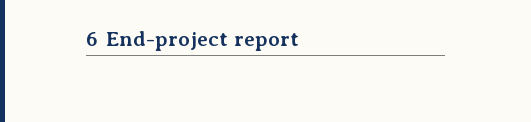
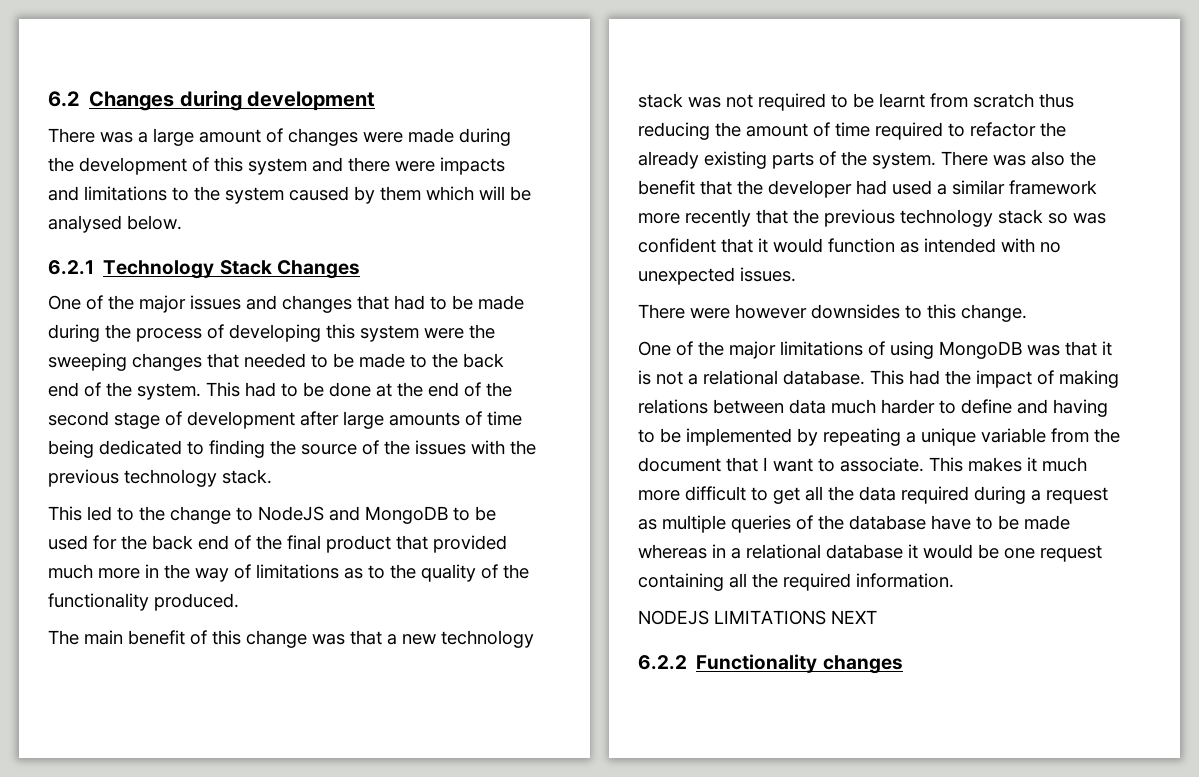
[86,31,299,51] 6 End-project report -> [48,90,376,111] [48,128,511,146] [48,157,505,175] [48,186,531,204] [48,215,182,233] [48,260,360,279] [48,295,524,313] [48,324,495,342] [48,353,504,371] [48,382,512,400] [48,411,522,429] [48,440,536,458] [48,469,272,487] [48,506,496,524] [48,535,507,553] [48,564,529,582] [48,593,239,611] [48,630,534,648] [638,93,1074,111] [638,122,1066,140] [638,151,1096,169] [638,180,1097,198] [638,209,1106,227] [638,238,1061,253] [638,267,796,285] [638,304,1027,322] [638,341,1112,359] [638,370,1119,388] [638,399,1108,417] [638,428,1120,446] [638,457,1087,472] [638,486,1108,504] [638,515,1070,533] [638,544,1102,562] [638,573,954,591] [638,610,877,625] [638,654,903,674] 6.2 Changes during development // There was a large amount of changes were made during the development of this system and there were impacts and limitations to the system caused by them which will be analysed below. // 6.2.1 Technology Stack Changes // One of the major issues and changes that had to be made during the process of developing this system were the sweeping changes that needed to be made to the back end of the system. This had to be done at the end of the second stage of development after large amounts of time being dedicated to finding the source of the issues with the previous technology stack. // This led to the change to NodeJS and MongoDB to be used for the back end of the final product that provided much more in the way of limitations as to the quality of the functionality produced. // The main benefit of this change was that a new technology stack was not required to be learnt from scratch thus reducing the amount of time required to refactor the already existing parts of the system. There was also the benefit that the developer had used a similar framework more recently that the previous technology stack so was confident that it would function as intended with no unexpected issues. // There were however downsides to this change. // One of the major limitations of using MongoDB was that it is not a relational database. This had the impact of making relations between data much harder to define and having to be implemented by repeating a unique variable from the document that I want to associate. This makes it much more difficult to get all the data required during a request as multiple queries of the database have to be made whereas in a relational database it would be one request containing all the required information. // NODEJS LIMITATIONS NEXT // 6.2.2 Functionality changes

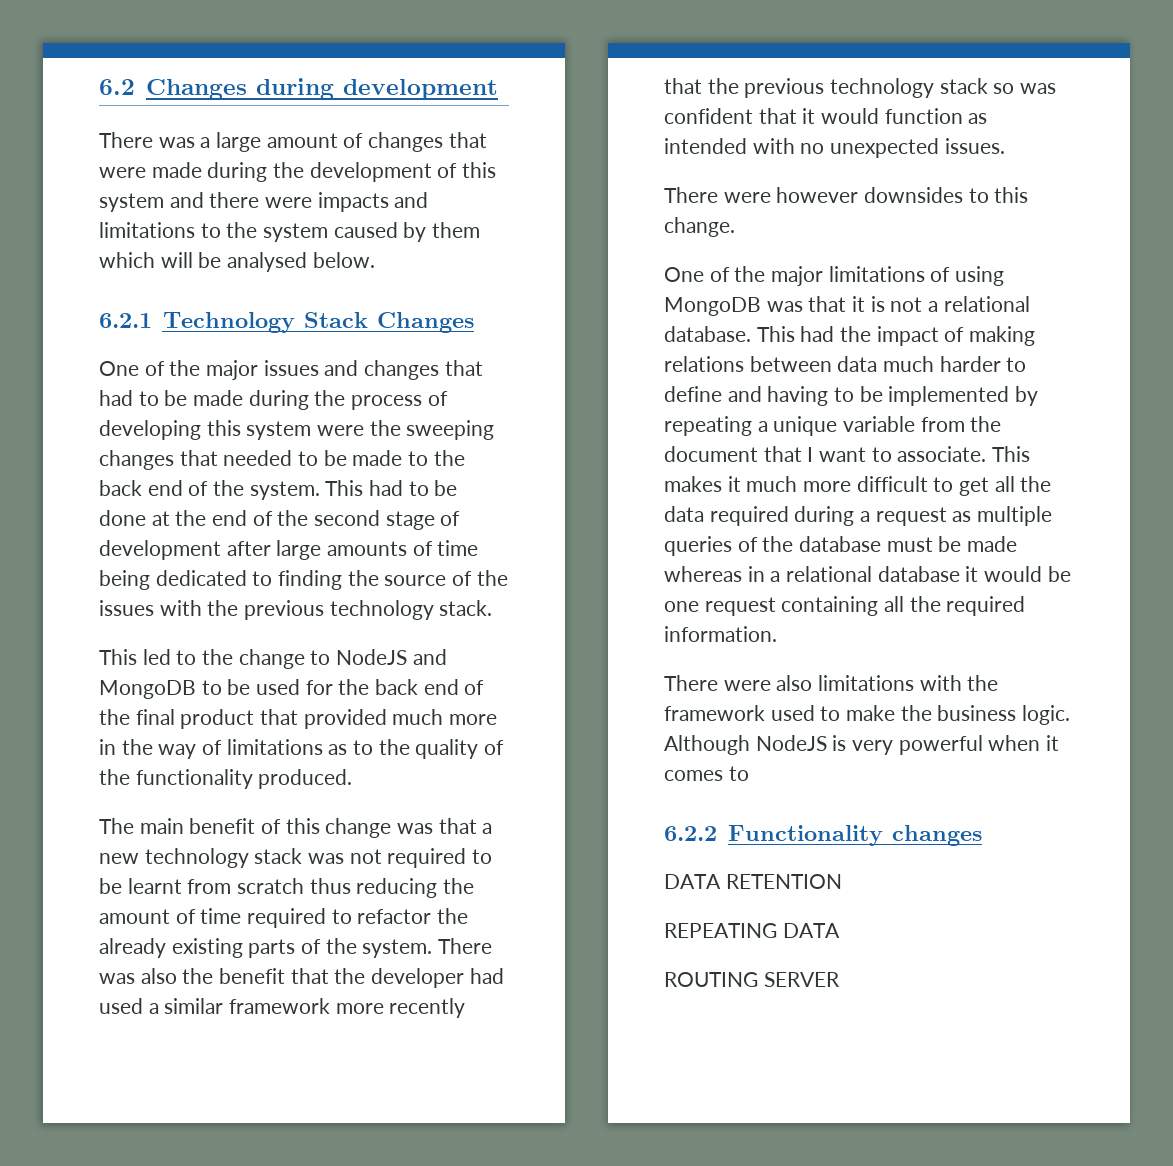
(358, 137) none -> [448,132,487,148] that
[931,515,993,530] have to -> [886,537,933,552] must
[638,610,877,625] [638,654,903,674] NODEJS LIMITATIONS NEXT // 6.2.2 Functionality changes -> [664,675,999,691] [664,705,1071,725] [664,735,1060,755] [664,766,749,781] [664,825,982,846] [664,874,842,889] [664,923,840,938] [664,972,840,987] There were also limitations with the framework used to make the business logic. Although NodeJS is very powerful when it comes to // 6.2.2 Functionality changes // DATA RETENTION // REPEATING DATA // ROUTING SERVER

